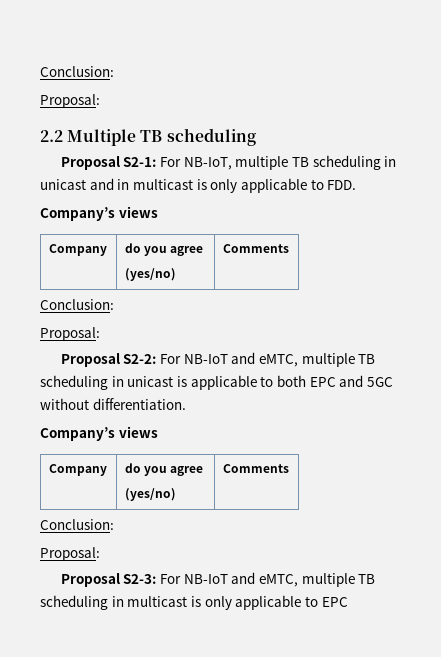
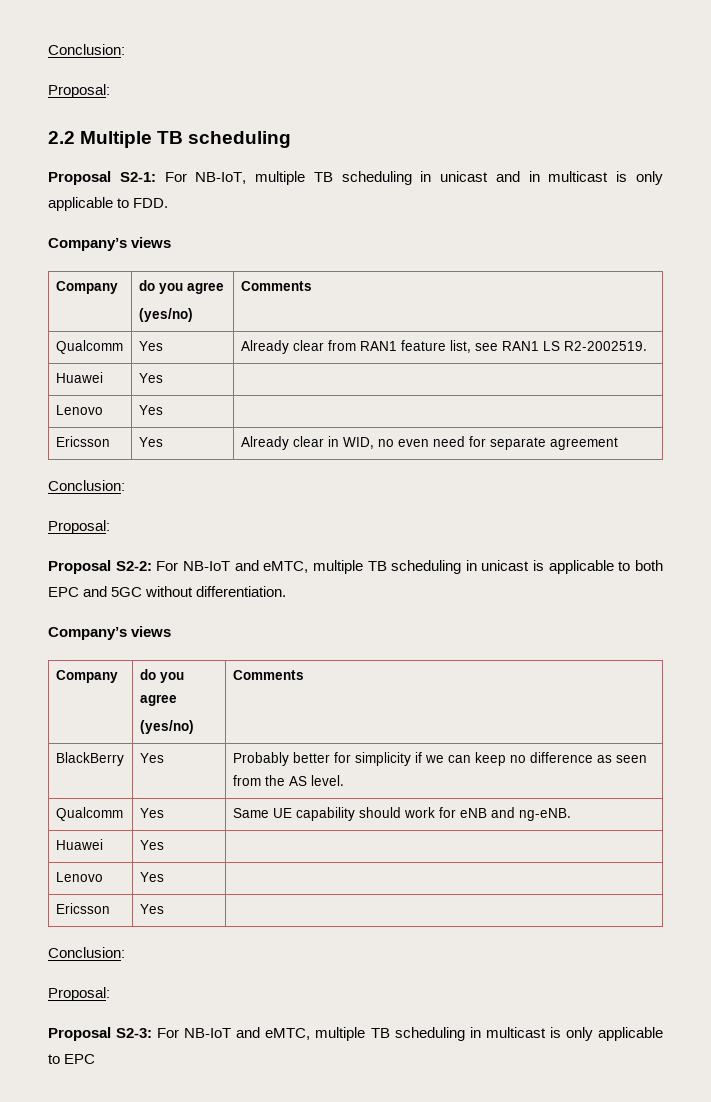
(289, 248) none -> [55,340,123,354] [138,341,163,351] [240,340,647,354] [55,372,103,383] [138,373,163,383] [55,405,103,415] [138,405,163,415] [55,436,110,447] [138,437,163,447] [240,436,618,450] // Qualcomm | Yes | Already clear from RAN1 feature list, see RAN1 LS R2-2002519. // Huawei | Yes | // Lenovo | Yes | // Ericsson | Yes | Already clear in WID, no even need for separate agreement
(289, 468) none -> [55,752,124,766] [139,753,164,763] [232,752,647,766] [232,775,344,786] [55,807,123,821] [139,808,164,818] [232,807,571,821] [55,839,103,850] [139,840,164,850] [55,872,103,882] [139,872,164,882] [55,903,110,914] [139,904,164,914] // BlackBerry | Yes | Probably better for simplicity if we can keep no difference as seen from the AS level. // Qualcomm | Yes | Same UE capability should work for eNB and ng-eNB. // Huawei | Yes | // Lenovo | Yes | // Ericsson | Yes |

